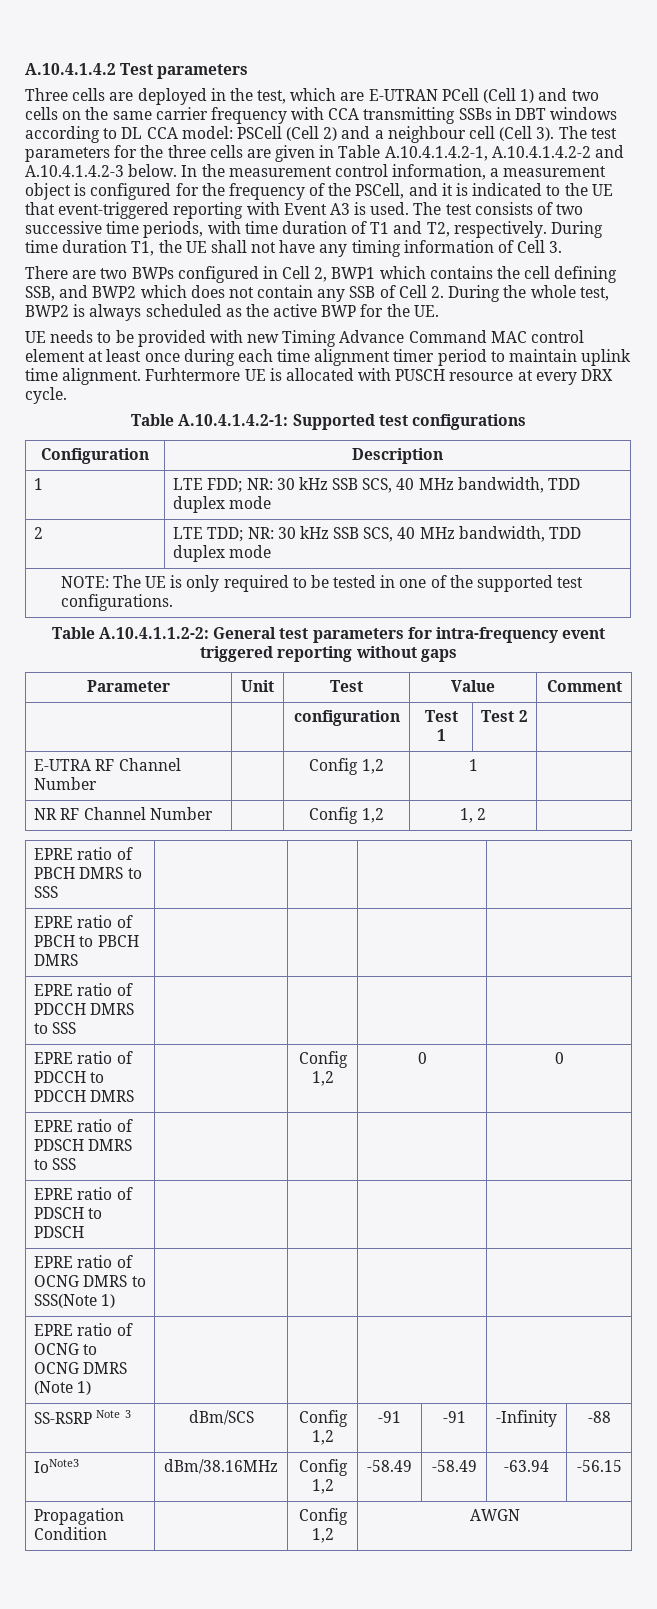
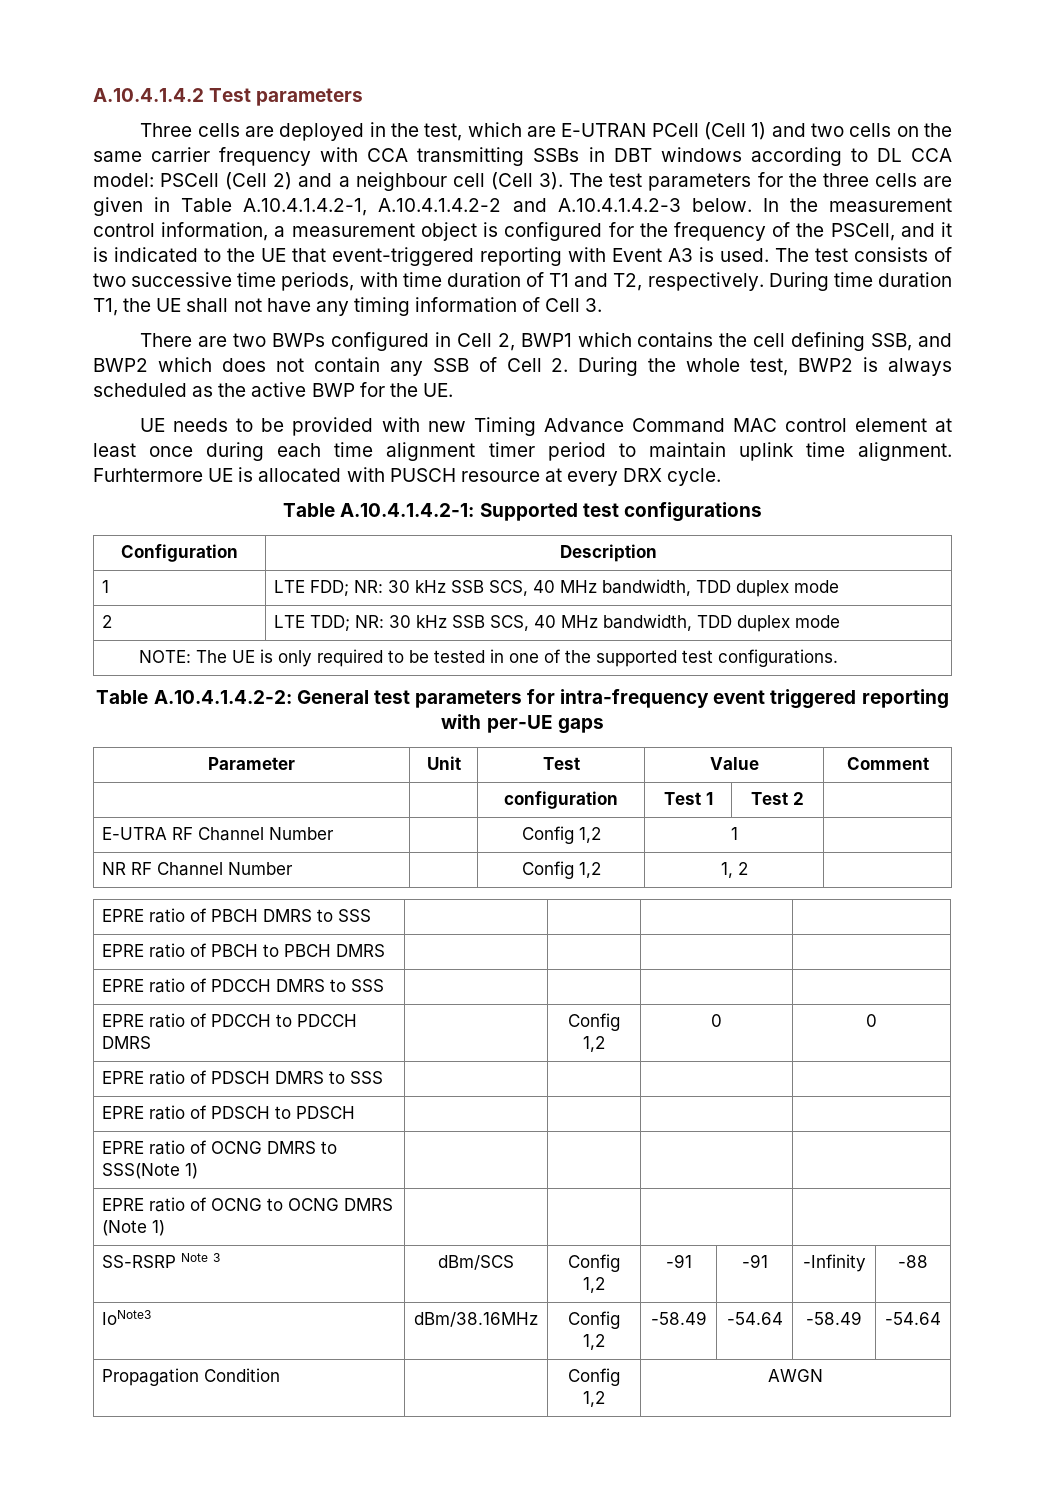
[99,627,210,639] A.10.4.1.1.2-2: -> [153,690,292,704] A.10.4.1.4.2-2:
[355,646,417,658] without -> [441,714,553,733] with per-UE
[431,1460,477,1472] [504,1460,549,1472] [576,1460,622,1472] | -58.49 | -63.94 | -56.15 -> [726,1312,783,1325] [806,1311,862,1325] [885,1312,941,1325] | -54.64 | -58.49 | -54.64

